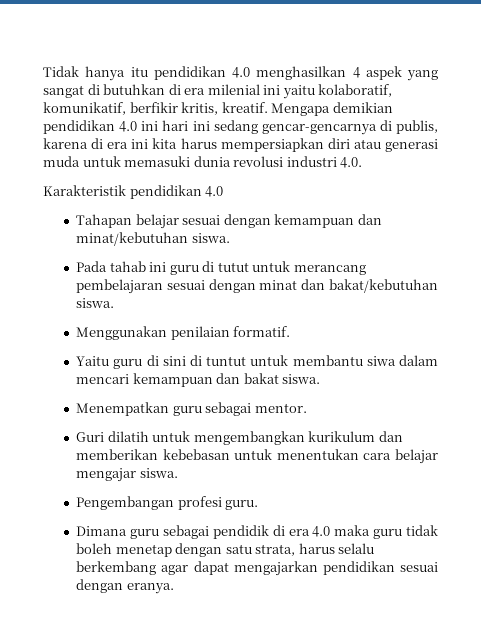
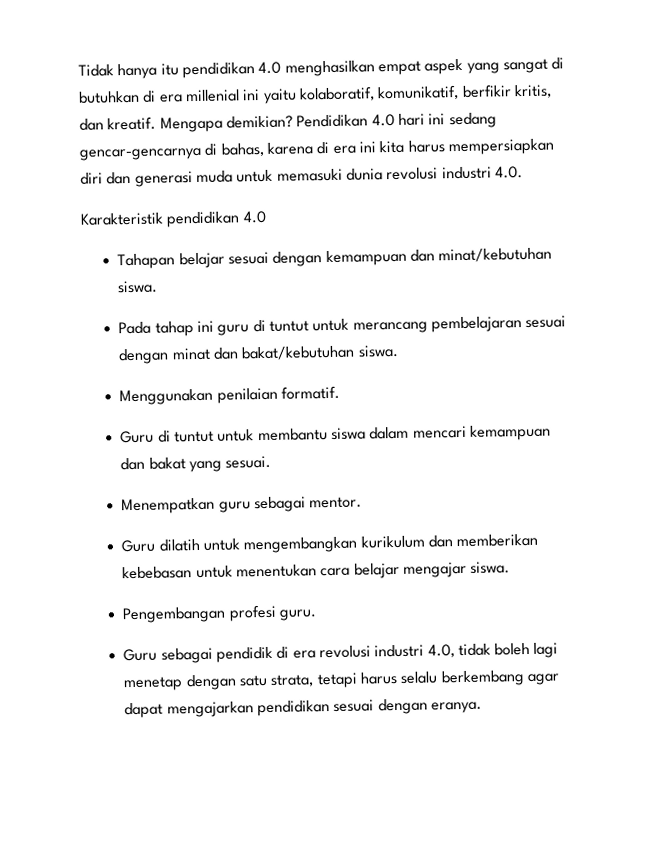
[352,67,360,78] 4 -> [377,60,421,76] empat
[207,84,260,95] milenial -> [184,89,240,103] millenial
(219, 108) none -> [79,118,104,131] dan
[332,102,393,113] [43,120,159,134] demikian pendidikan 4.0 ini -> [225,113,395,129] demikian? Pendidikan 4.0
[396,120,438,134] publis, -> [220,142,264,157] bahas,
[353,139,381,149] atau -> [106,171,132,185] dan
[109,261,146,272] tahab -> [154,321,194,337] tahap
[217,262,249,272] tutut -> [268,320,309,332] tuntut
[76,355,186,369] Yaitu guru di sini -> [120,430,155,444] Guru
[366,356,396,366] siwa -> [330,427,366,440] siswa
[282,374,321,384] siswa. -> [188,455,272,473] yang sesuai.
[76,432,105,442] Guri -> [121,539,156,553] Guru
[76,526,160,539] Dimana guru -> [123,648,158,662] Guru
[312,525,403,539] 4.0 maka guru -> [318,644,455,659] revolusi industri 4.0,
(113, 548) none -> [533,642,559,658] lagi
(296, 550) none -> [316,672,358,689] tetapi

